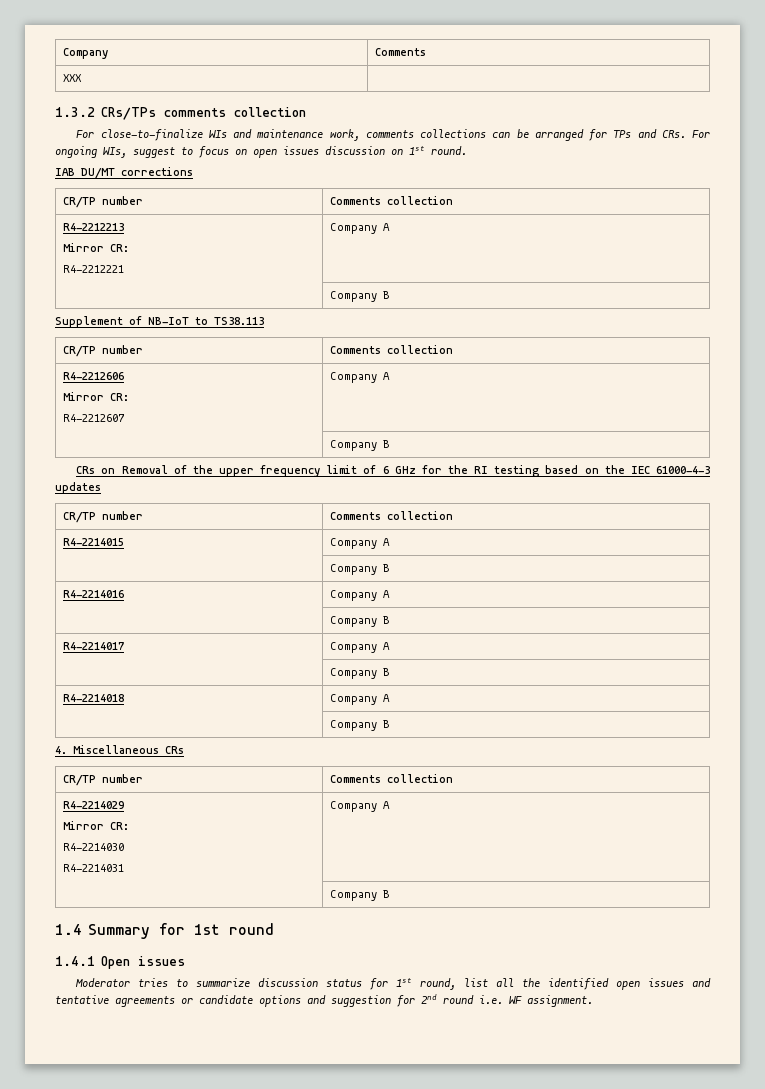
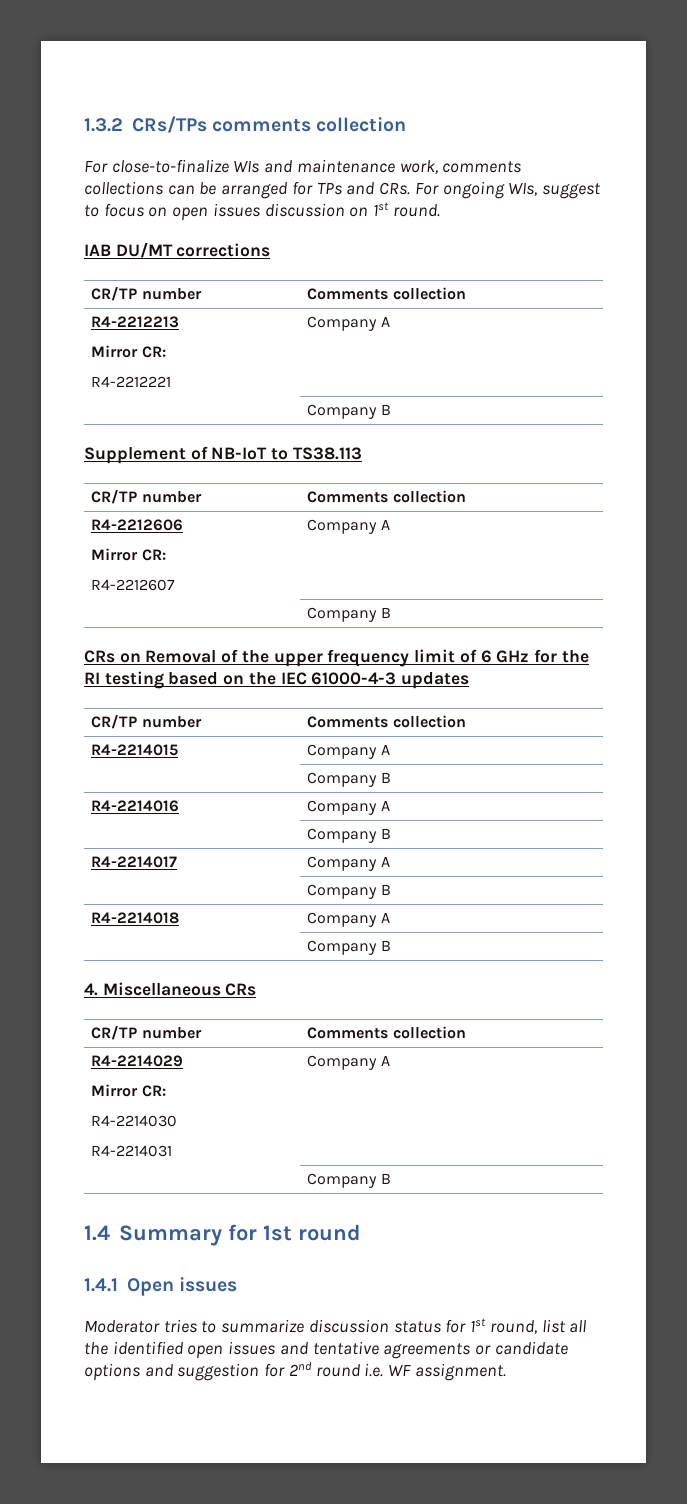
[63,48,109,59] [375,48,427,56] [63,74,83,82] Company | Comments // XXX | // -> (84, 125) none

